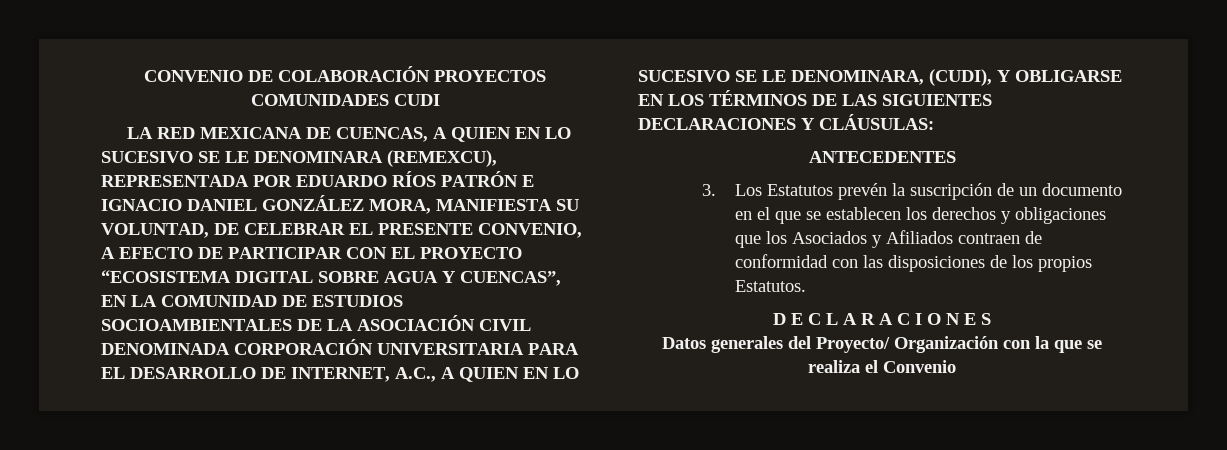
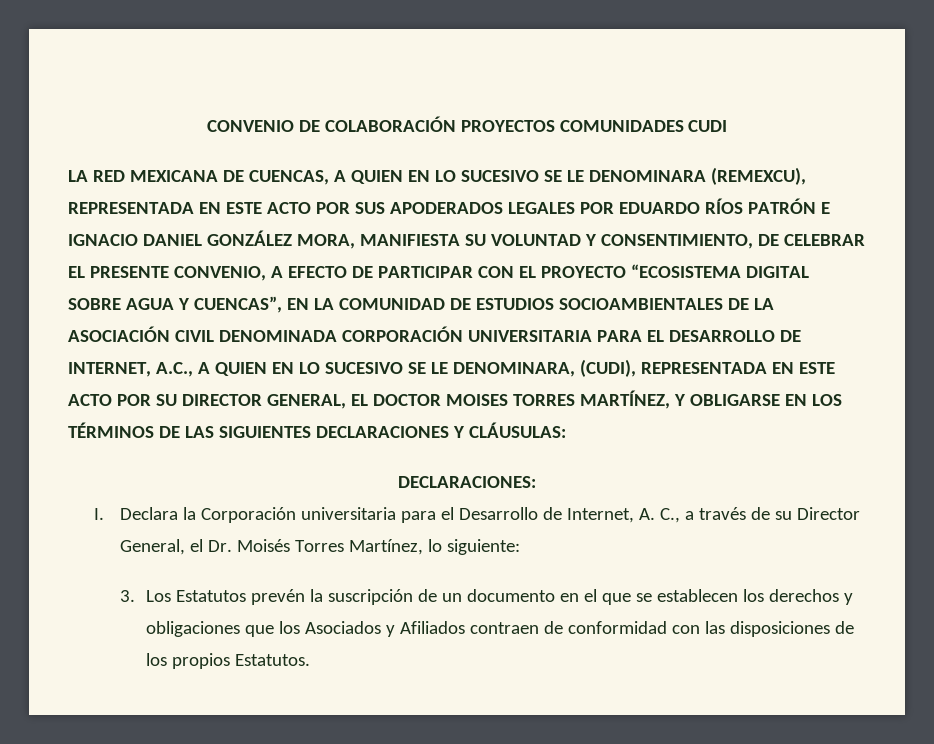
(249, 181) none -> [198,202,575,214] EN ESTE ACTO POR SUS APODERADOS LEGALES
[101,223,209,238] VOLUNTAD, -> [490,234,753,249] VOLUNTAD Y CONSENTIMIENTO,
(992, 77) none -> [640,362,835,374] [68,390,670,409] REPRESENTADA EN ESTE ACTO POR SU DIRECTOR GENERAL, EL DOCTOR MOISES TORRES MARTÍNEZ,
[808,151,956,163] ANTECEDENTES -> [398,476,536,488] [93,507,860,523] [119,539,520,555] DECLARACIONES: // I. Declara la Corporación universitaria para el Desarrollo de Internet, A. C., a través de su Director General, el Dr. Moisés Torres Martínez, lo siguiente:
[773,313,991,325] [662,336,1102,353] [808,360,956,373] // D E C L A R A C I O N E S // Datos generales del Proyecto/ Organización con la que se realiza el Convenio -> (310, 660) none

